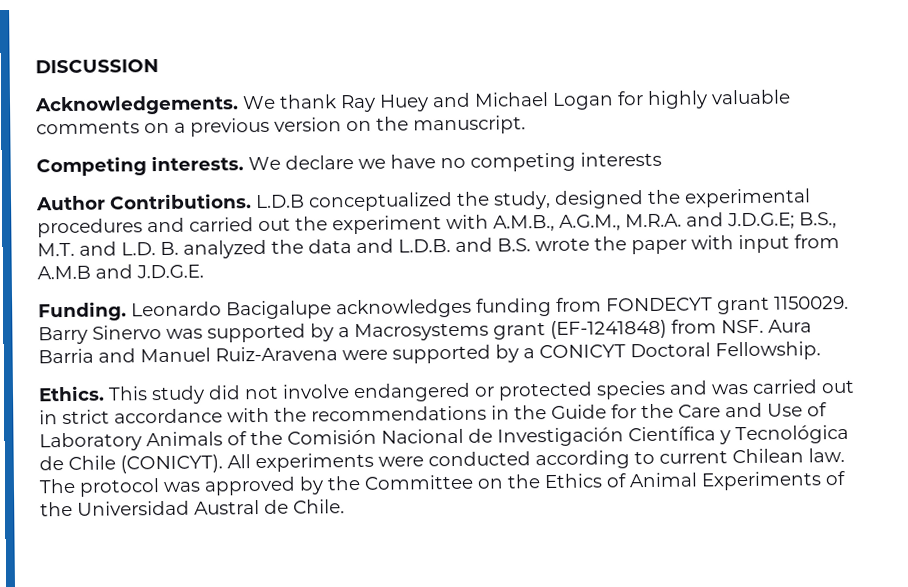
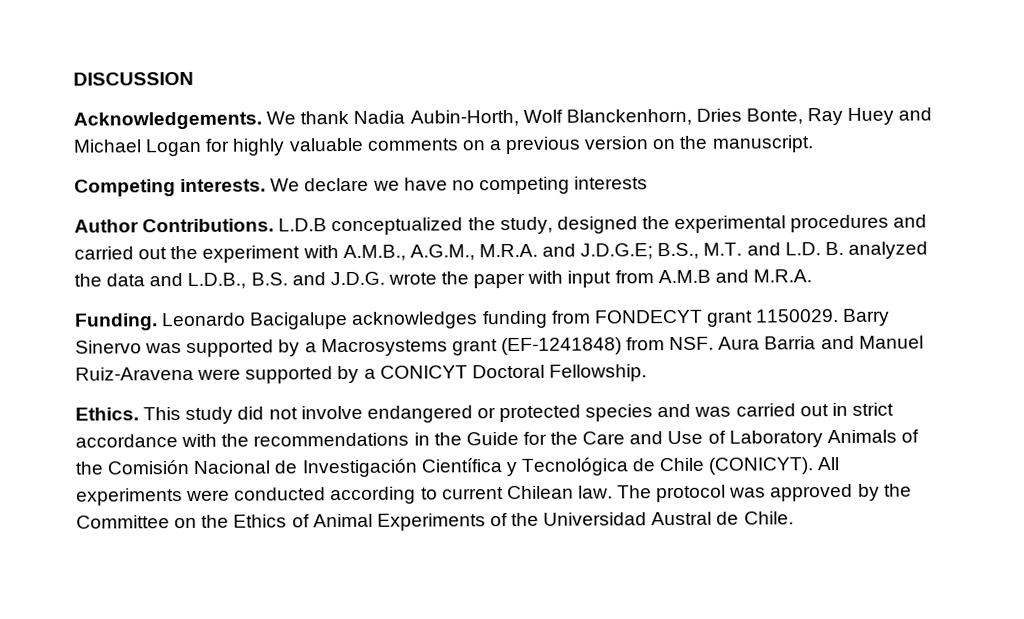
(337, 101) none -> [353,108,804,127] Nadia Aubin-Horth, Wolf Blanckenhorn, Dries Bonte,
[398,237,531,253] L.D.B. and B.S. -> [187,271,385,289] L.D.B., B.S. and J.D.G.
[136,264,204,279] J.D.G.E. -> [752,269,812,283] M.R.A.

